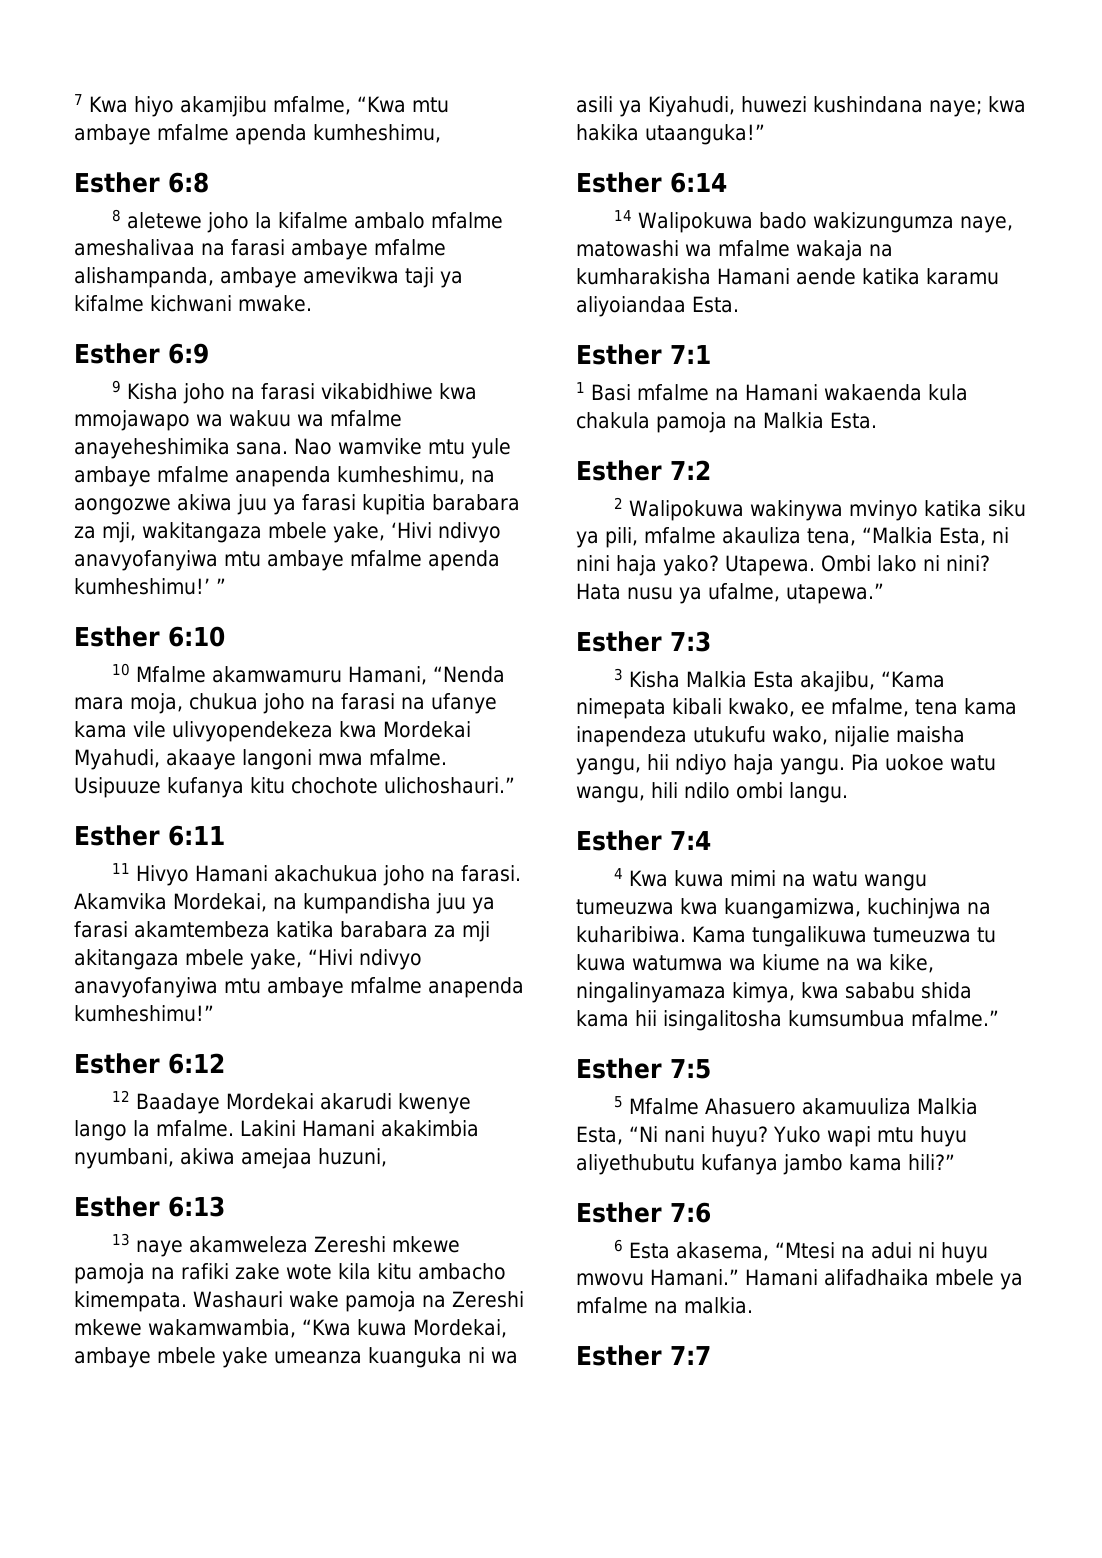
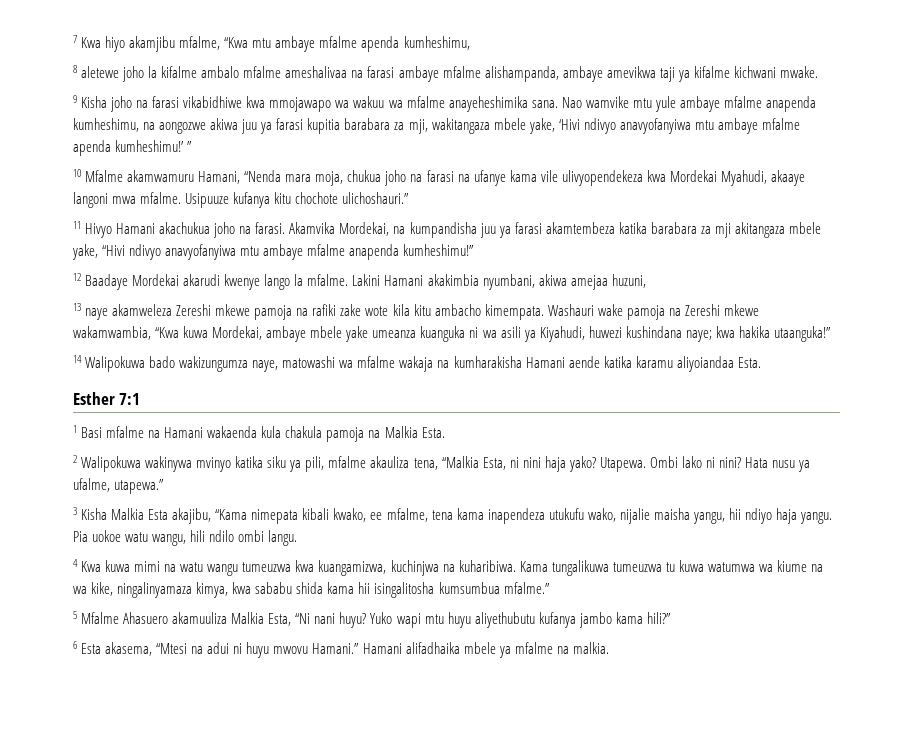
[74,172,209,193] // Esther 6:8 -> (470, 43) none
[74,343,209,364] // Esther 6:9 -> (818, 72) none
[74,626,225,647] // Esther 6:10 -> (193, 146) none
[74,825,225,846] // Esther 6:11 -> (410, 198) none
[74,1053,225,1074] // Esther 6:12 -> (475, 250) none
[74,1196,225,1217] // Esther 6:13 -> (646, 281) none
[576,172,727,193] // Esther 6:14 -> (831, 334) none
[576,460,711,481] // Esther 7:2 -> (445, 432) none
[576,631,711,652] // Esther 7:3 -> (165, 486) none
[576,830,711,851] // Esther 7:4 -> (298, 538) none
[576,1058,711,1079] // Esther 7:5 -> (550, 588) none
[576,1202,711,1223] // Esther 7:6 -> (671, 618) none
[576,1345,711,1366] // Esther 7:7 -> (609, 648) none

